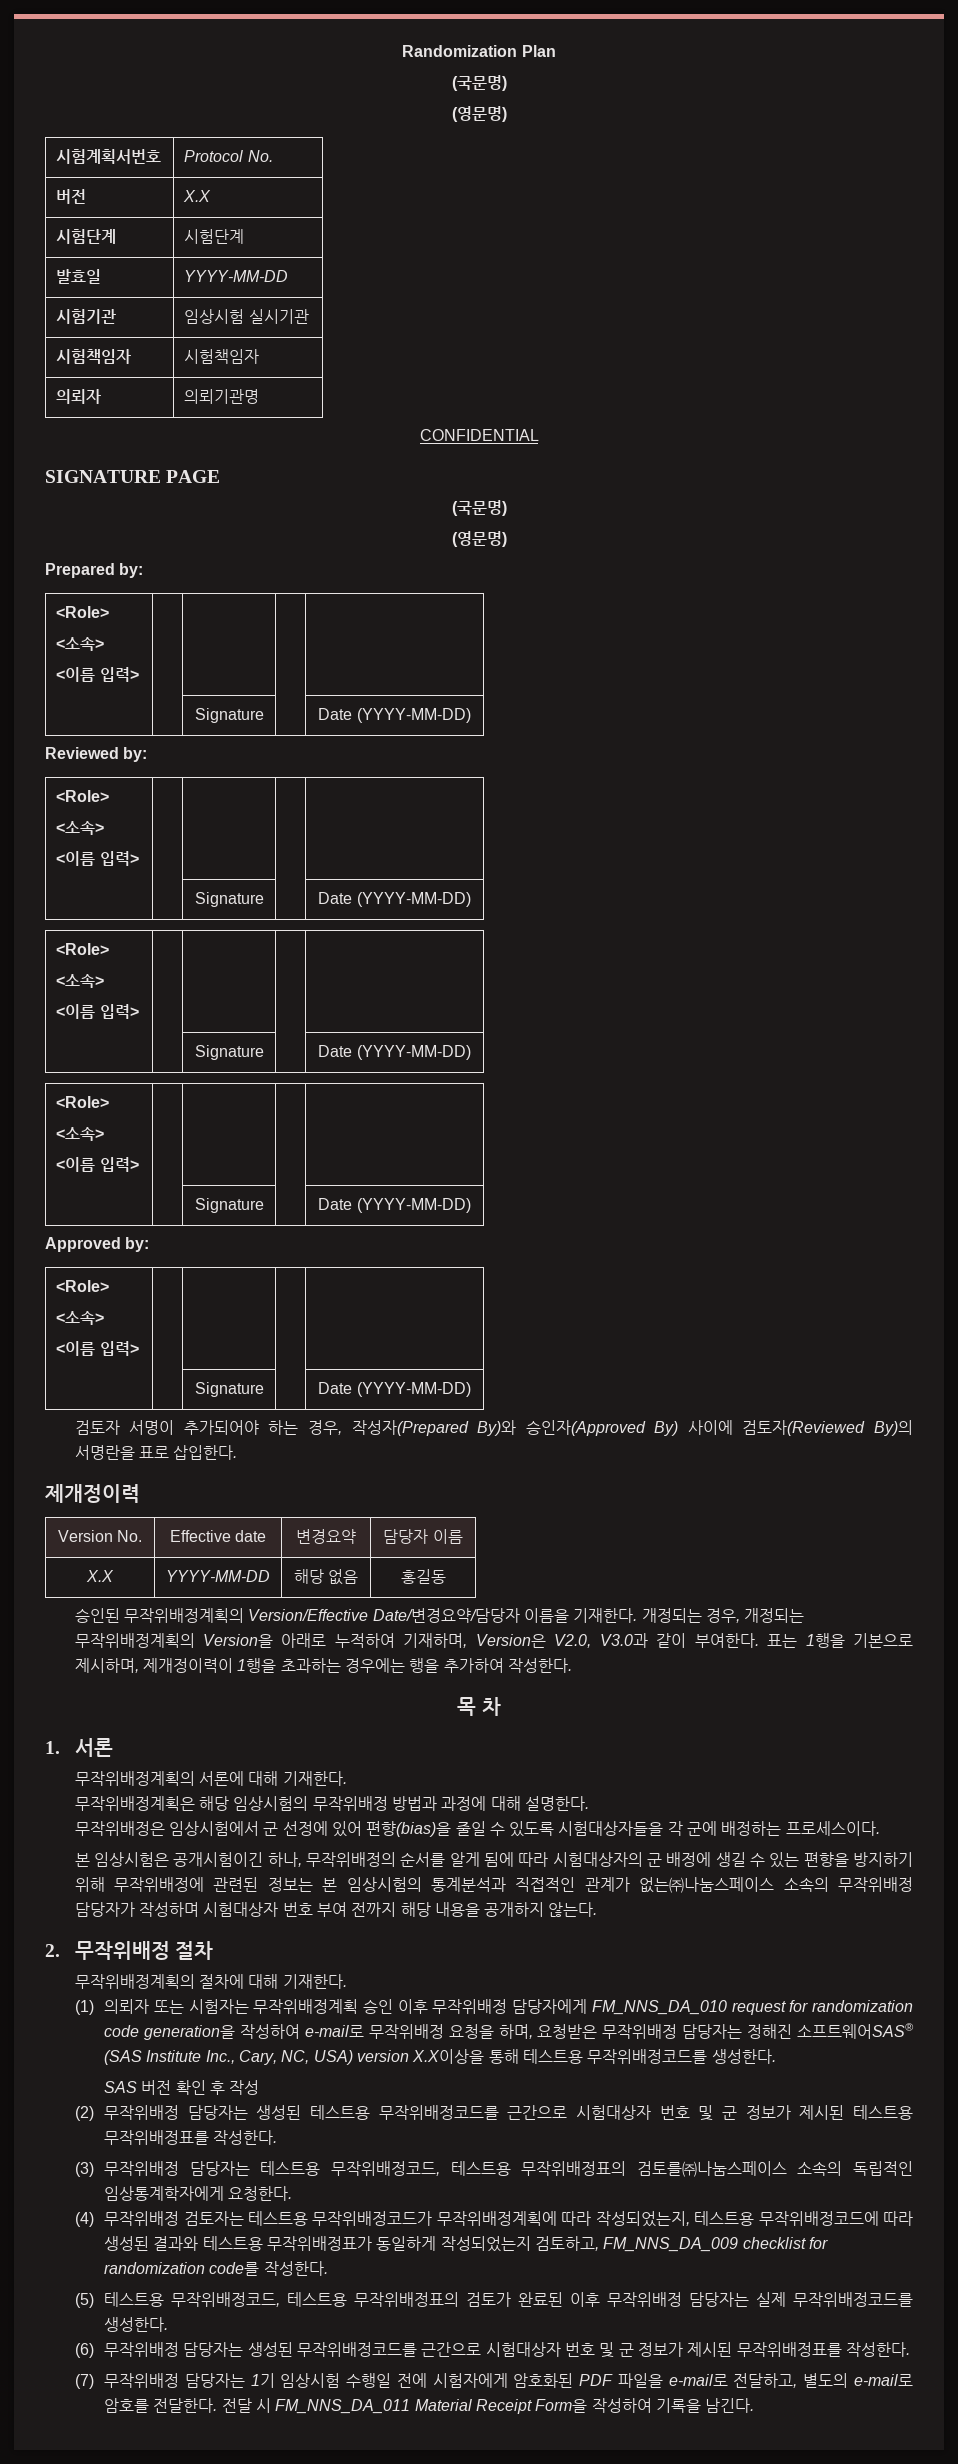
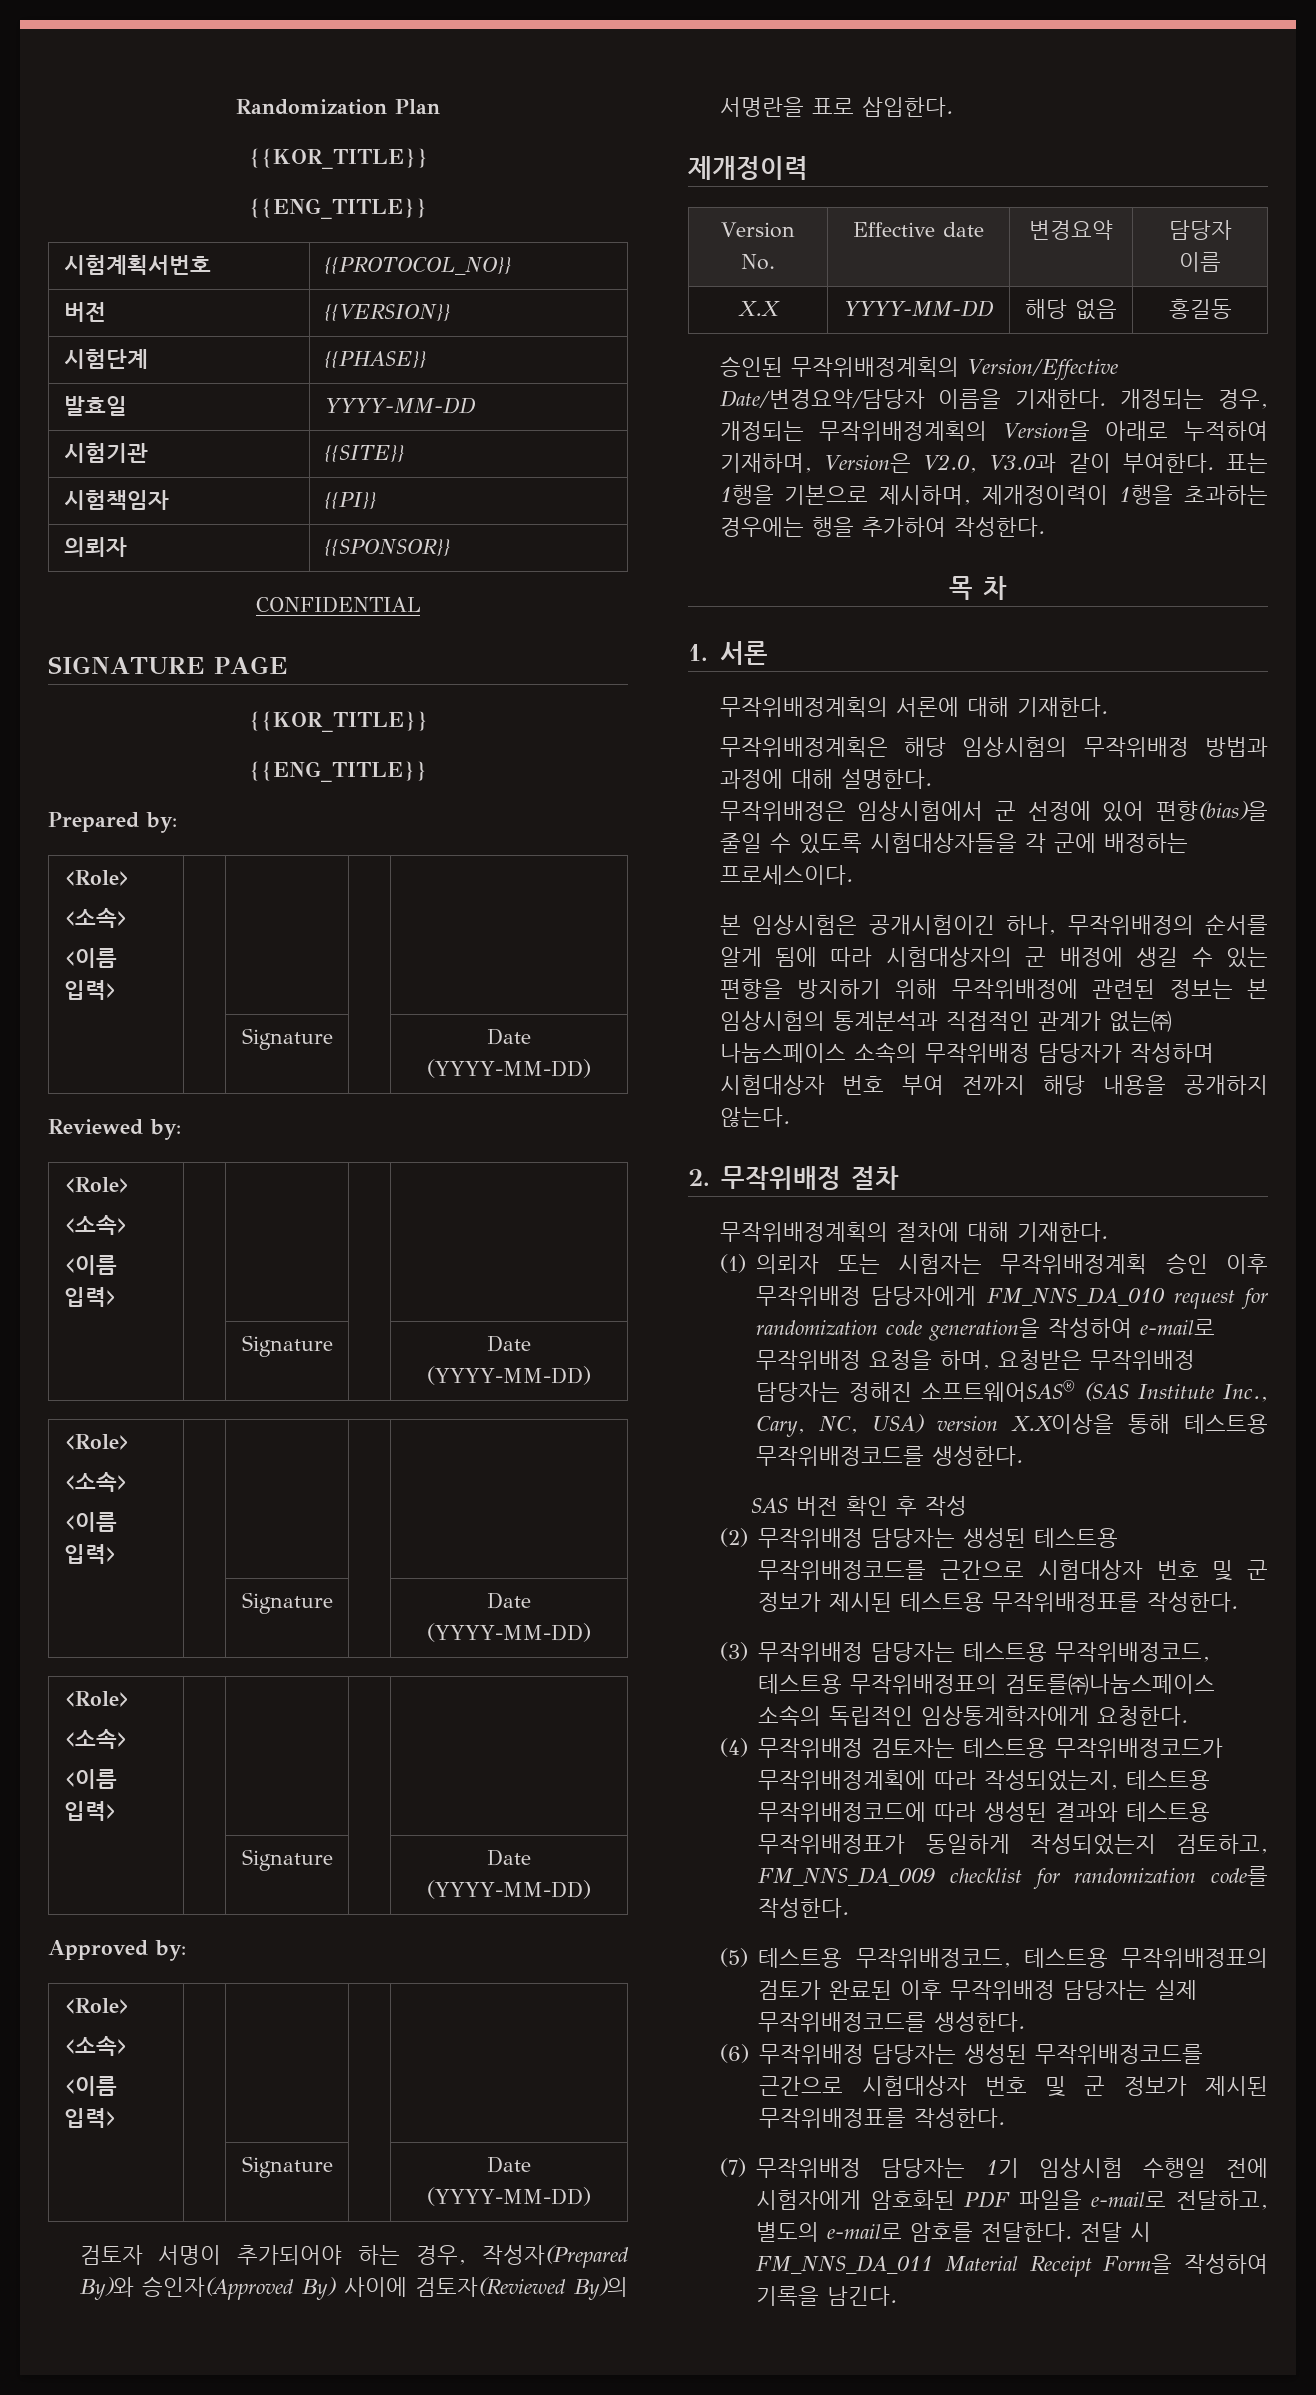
[451,75,507,91] [451,106,507,122] (국문명) // (영문명) -> [248,148,428,169] [249,198,427,219] {{KOR_TITLE}} // {{ENG_TITLE}}
[184,150,273,162] Protocol No. -> [324,257,511,275] {{PROTOCOL_NO}}
[183,190,212,202] X.X -> [324,304,450,321] {{VERSION}}
[184,229,245,244] 시험단계 -> [324,351,426,368] {{PHASE}}
[184,309,309,324] 임상시험 실시기관 -> [324,445,404,462] {{SITE}}
[184,349,260,364] 시험책임자 -> [324,492,376,509] {{PI}}
[184,389,260,404] 의뢰기관명 -> [324,539,450,556] {{SPONSOR}}
[451,500,507,516] [451,531,507,547] (국문명) // (영문명) -> [248,711,428,732] [249,761,427,782] {{KOR_TITLE}} // {{ENG_TITLE}}

